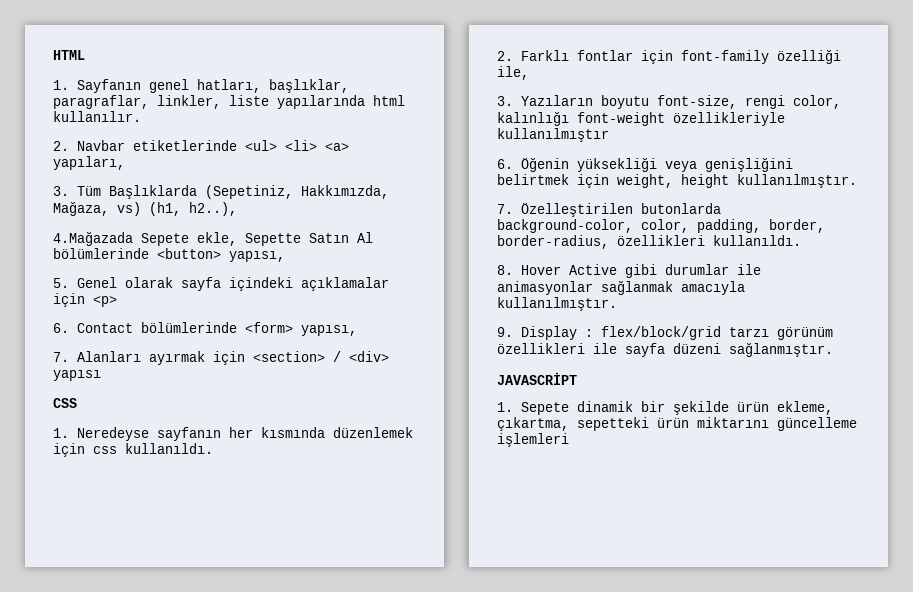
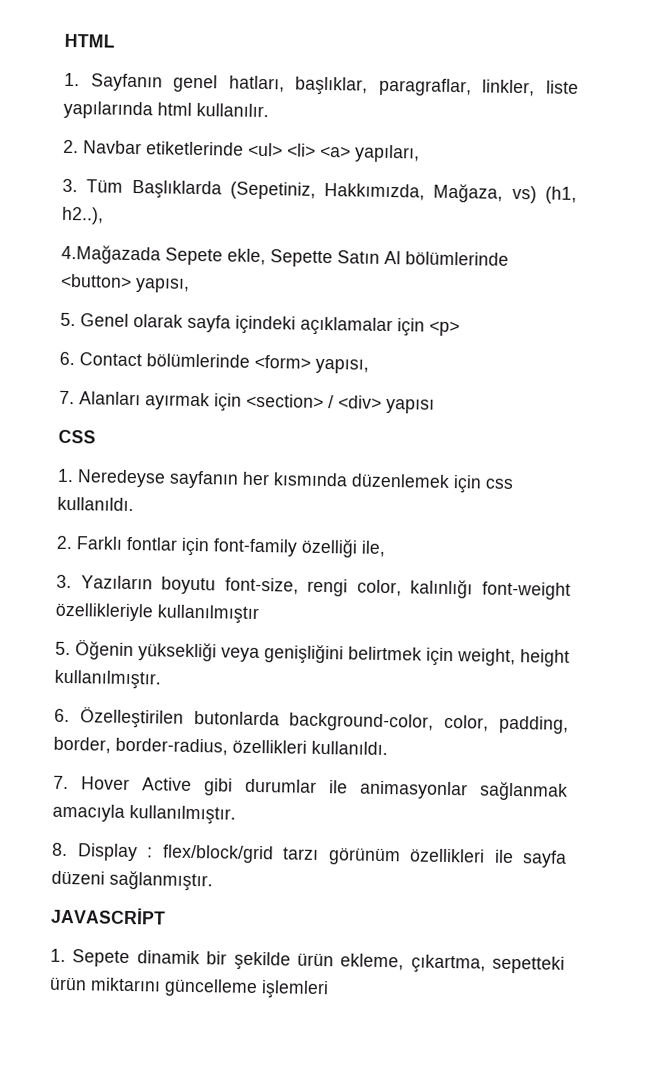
[497,159,513,169] 6. -> [55,641,71,656] 5.
[497,204,513,214] 7. -> [54,708,70,723] 6.
[497,265,513,275] 8. -> [53,775,69,790] 7.
[497,327,513,337] 9. -> [52,842,68,857] 8.

